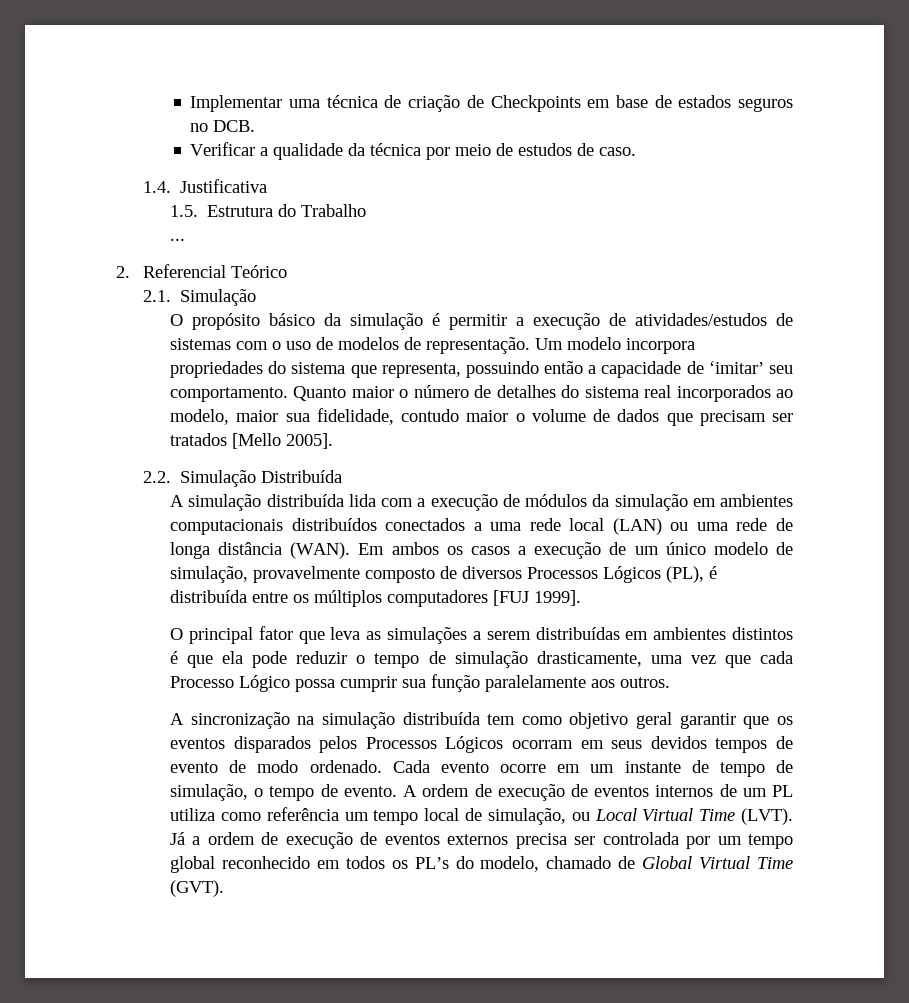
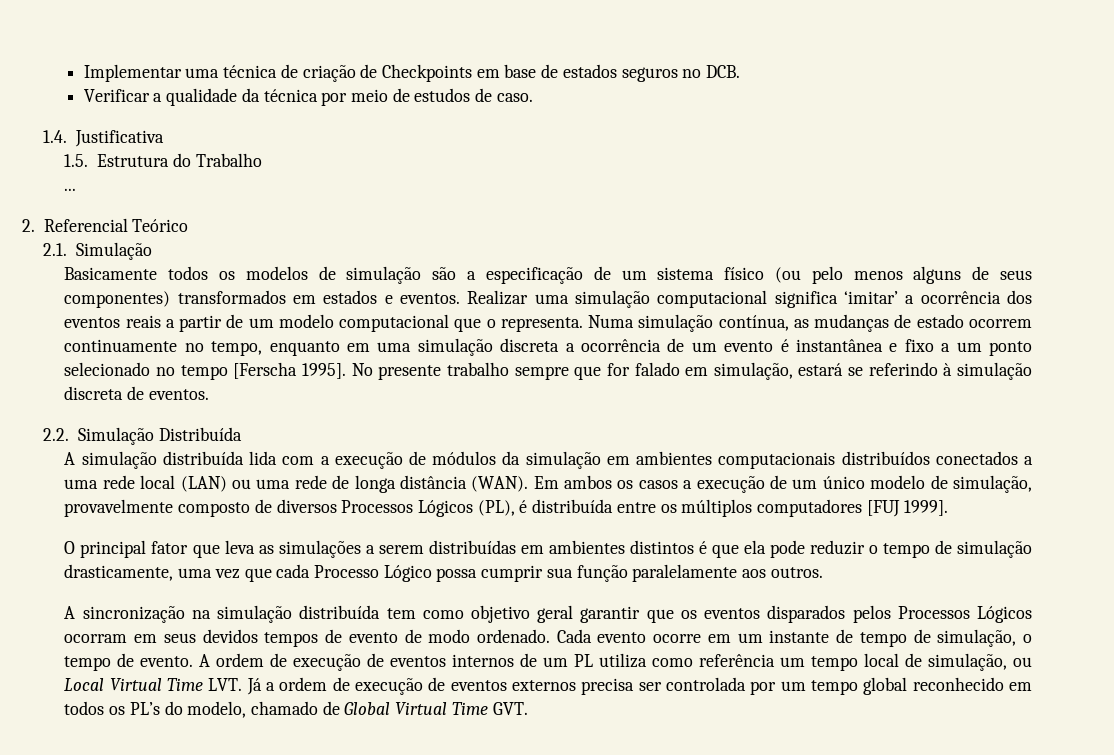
[170,313,793,330] [170,337,696,354] [170,361,794,378] [170,385,793,402] [170,408,793,426] [170,433,334,449] O propósito básico da simulação é permitir a execução de atividades/estudos de sistemas com o uso de modelos de representação. Um modelo incorpora propriedades do sistema que representa, possuindo então a capacidade de ‘imitar’ seu comportamento. Quanto maior o número de detalhes do sistema real incorporados ao modelo, maior sua fidelidade, contudo maior o volume de dados que precisam ser tratados [Mello 2005]. -> [64,266,1033,284] [64,290,1033,308] [64,314,1033,332] [64,338,1032,356] [64,362,1033,380] [64,386,209,400] Basicamente todos os modelos de simulação são a especificação de um sistema físico (ou pelo menos alguns de seus componentes) transformados em estados e eventos. Realizar uma simulação computacional significa ‘imitar’ a ocorrência dos eventos reais a partir de um modelo computacional que o representa. Numa simulação contínua, as mudanças de estado ocorrem continuamente no tempo, enquanto em uma simulação discreta a ocorrência de um evento é instantânea e fixo a um ponto selecionado no tempo [Ferscha 1995]. No presente trabalho sempre que for falado em simulação, estará se referindo à simulação discreta de eventos.
[740,808,793,825] (LVT). -> [208,678,243,691] LVT.
[170,880,225,897] (GVT). -> [492,702,528,715] GVT.

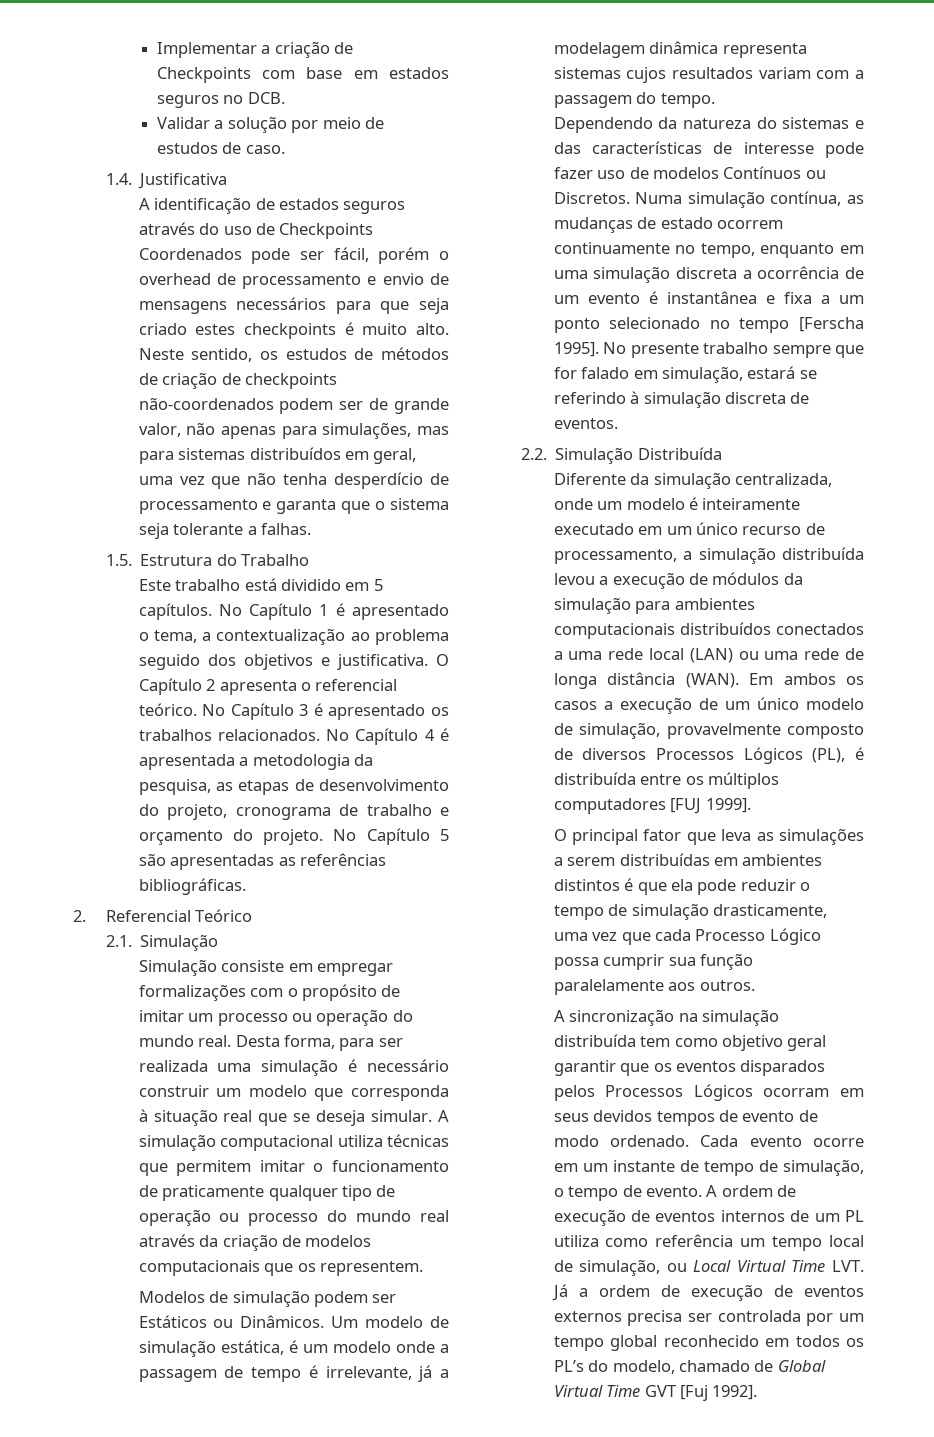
[185,64,559,82] uma técnica de criação de Checkpoints em base de -> [261,41,354,58] [156,67,378,83] a criação de Checkpoints com base em
[83,88,318,106] Verificar a qualidade da técnica -> [156,116,287,133] Validar a solução
[64,153,262,167] [64,188,77,191] 1.5. Estrutura do Trabalho // ... -> [138,197,406,214] [138,222,374,239] [138,247,449,264] [138,273,450,289] [138,297,449,314] [138,322,449,339] [138,347,449,362] [138,372,337,389] [138,397,449,414] [138,422,449,439] [138,447,417,464] [138,472,449,489] [138,498,449,514] [138,523,311,539] [105,554,309,566] [138,578,383,591] [138,603,449,620] [138,628,449,645] [138,654,449,670] [138,678,398,695] [138,703,449,720] [138,728,450,745] [138,754,373,770] [138,779,450,795] [138,804,449,820] [138,828,450,845] [138,853,386,870] [138,878,246,895] A identificação de estados seguros através do uso de Checkpoints Coordenados pode ser fácil, porém o overhead de processamento e envio de mensagens necessários para que seja criado estes checkpoints é muito alto. Neste sentido, os estudos de métodos de criação de checkpoints não-coordenados podem ser de grande valor, não apenas para simulações, mas para sistemas distribuídos em geral, uma vez que não tenha desperdício de processamento e garanta que o sistema seja tolerante a falhas. // 1.5. Estrutura do Trabalho // Este trabalho está dividido em 5 capítulos. No Capítulo 1 é apresentado o tema, a contextualização ao problema seguido dos objetivos e justificativa. O Capítulo 2 apresenta o referencial teórico. No Capítulo 3 é apresentado os trabalhos relacionados. No Capítulo 4 é apresentada a metodologia da pesquisa, as etapas de desenvolvimento do projeto, cronograma de trabalho e orçamento do projeto. No Capítulo 5 são apresentadas as referências bibliográficas.
[64,266,1033,284] [64,290,1033,308] [64,314,583,332] Basicamente todos os modelos de simulação são a especificação de um sistema físico (ou pelo menos alguns de seus componentes) transformados em estados e eventos. Realizar uma simulação computacional significa ‘imitar’ a ocorrência dos eventos reais a partir de um modelo computacional que o representa. -> [138,959,393,976] [138,984,401,1001] [138,1009,413,1026] [138,1035,403,1051] [138,1059,449,1076] [138,1085,449,1101] [138,1109,449,1126] [138,1134,449,1151] [138,1160,449,1176] [138,1185,396,1201] [138,1209,449,1226] [138,1234,372,1251] [138,1260,423,1276] [138,1290,397,1307] [138,1315,449,1328] [138,1340,449,1357] [138,1365,449,1382] [553,41,807,58] [553,67,864,83] [553,92,715,108] [553,117,864,133] [553,141,864,158] [553,166,826,179] [553,192,630,204] Simulação consiste em empregar formalizações com o propósito de imitar um processo ou operação do mundo real. Desta forma, para ser realizada uma simulação é necessário construir um modelo que corresponda à situação real que se deseja simular. A simulação computacional utiliza técnicas que permitem imitar o funcionamento de praticamente qualquer tipo de operação ou processo do mundo real através da criação de modelos computacionais que os representem. // Modelos de simulação podem ser Estáticos ou Dinâmicos. Um modelo de simulação estática, é um modelo onde a passagem de tempo é irrelevante, já a modelagem dinâmica representa sistemas cujos resultados variam com a passagem do tempo. // Dependendo da natureza do sistemas e das características de interesse pode fazer uso de modelos Contínuos ou Discretos.
[904,339,934,352] fixo -> [783,292,812,304] fixa
[64,451,315,469] A simulação distribuída lida com -> [553,472,832,489] [553,497,801,510] [553,522,825,535] [553,547,864,564] [553,573,595,585] Diferente da simulação centralizada, onde um modelo é inteiramente executado em um único recurso de processamento, a simulação distribuída levou
[606,456,630,465] em -> [635,601,671,614] para
[492,702,528,715] GVT. -> [644,1385,758,1401] GVT [Fuj 1992].

